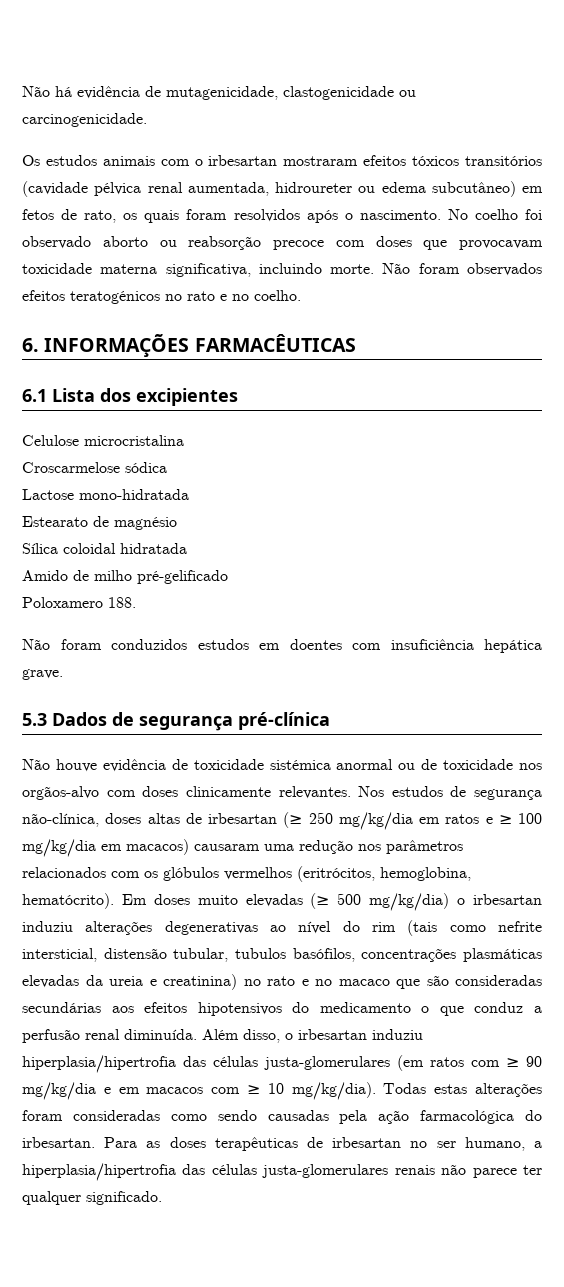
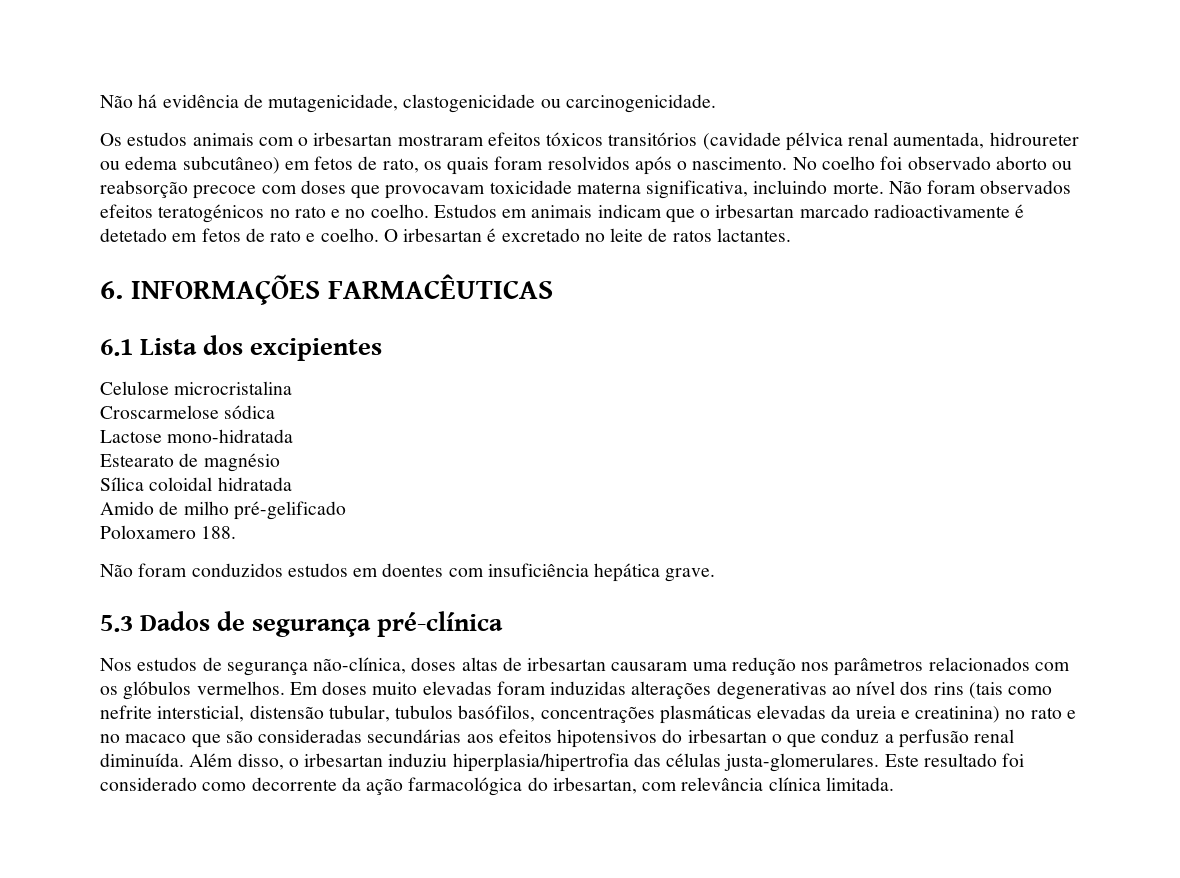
(301, 295) none -> [433,204,1025,223] [100,228,791,242] Estudos em animais indicam que o irbesartan marcado radioactivamente é detetado em fetos de rato e coelho. O irbesartan é excretado no leite de ratos lactantes.
[22,759,542,772] [22,786,351,800] Não houve evidência de toxicidade sistémica anormal ou de toxicidade nos orgãos-alvo com doses clinicamente relevantes. -> (504, 624) none
[283,812,542,830] [22,839,189,857] (≥ 250 mg/kg/dia em ratos e ≥ 100 mg/kg/dia em macacos) -> (607, 664) none
[224,866,471,882] [22,893,543,911] [22,921,73,932] vermelhos (eritrócitos, hemoglobina, hematócrito). Em doses muito elevadas (≥ 500 mg/kg/dia) o irbesartan induziu -> [196,681,627,695] vermelhos. Em doses muito elevadas foram induzidas
[342,921,396,932] do rim -> [900,681,964,695] dos rins
[319,1002,411,1013] medicamento -> [687,729,767,743] irbesartan
[264,1055,542,1071] [22,1082,542,1100] [22,1110,542,1124] [22,1137,542,1151] [22,1163,542,1181] [22,1191,162,1205] justa-glomerulares (em ratos com ≥ 90 mg/kg/dia e em macacos com ≥ 10 mg/kg/dia). Todas estas alterações foram consideradas como sendo causadas pela ação farmacológica do irbesartan. Para as doses terapêuticas de irbesartan no ser humano, a hiperplasia/hipertrofia das células justa-glomerulares renais não parece ter qualquer significado. -> [724,753,1025,772] [100,777,894,796] justa-glomerulares. Este resultado foi considerado como decorrente da ação farmacológica do irbesartan, com relevância clínica limitada.

